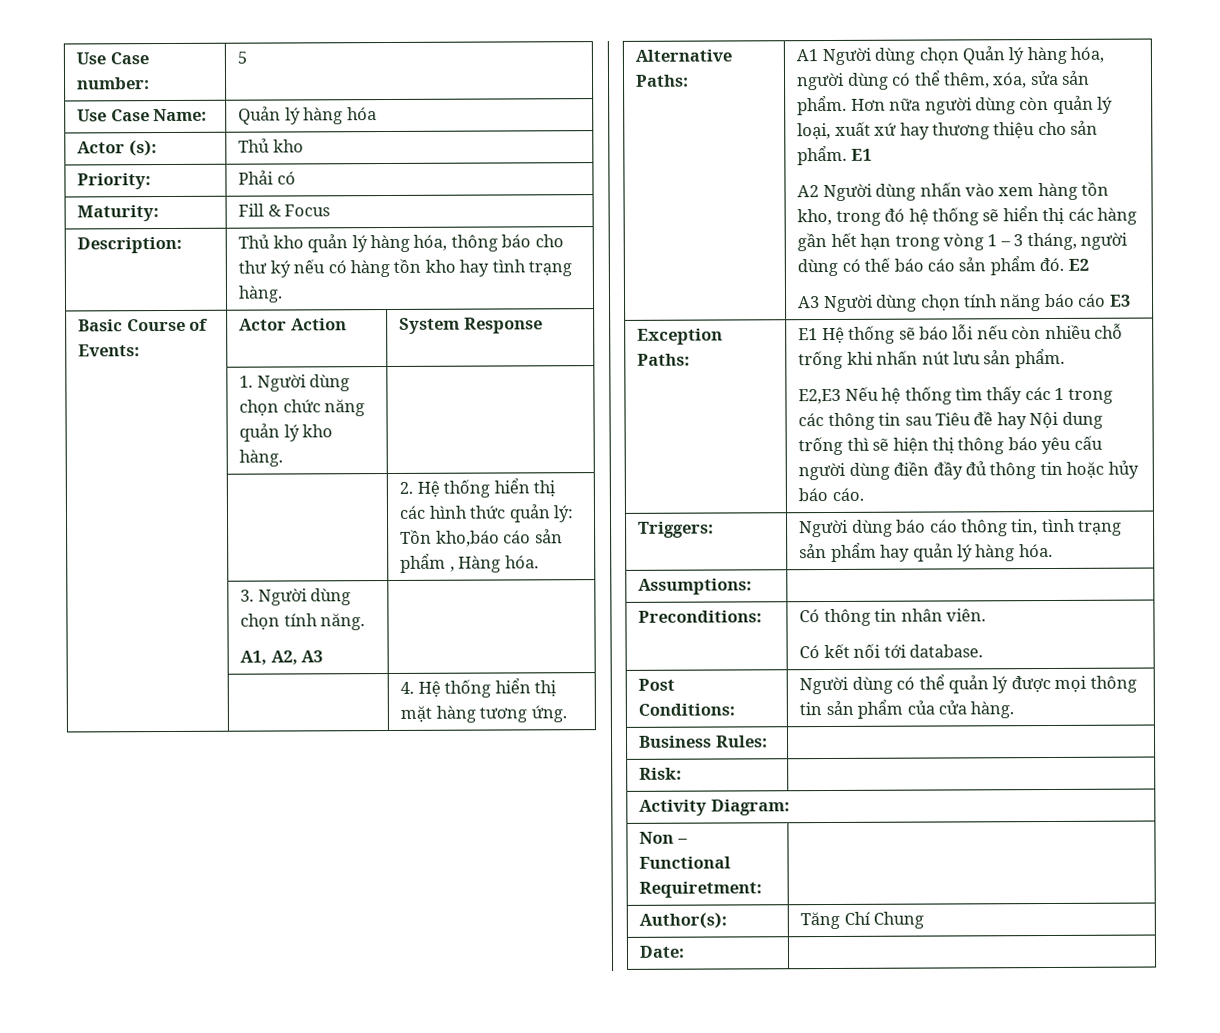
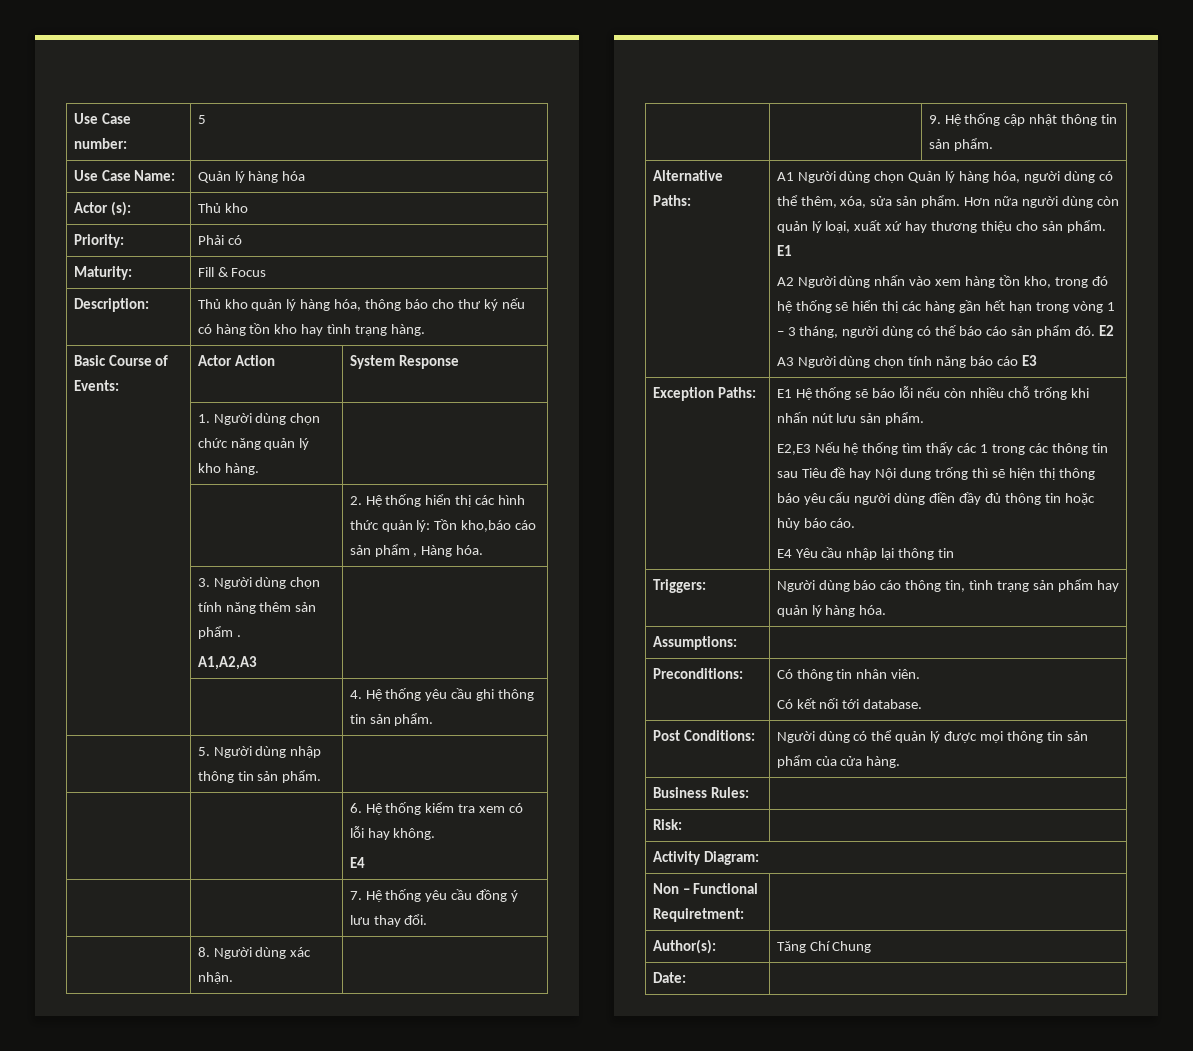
[320,613,366,631] [240,650,324,666] [400,678,557,698] [400,705,567,723] năng. // A1, A2, A3 | // | | 4. Hệ thống hiển thị mặt hàng tương ứng. -> [225,602,317,614] [197,626,241,639] [197,656,257,670] [349,688,535,701] [349,713,434,726] [197,746,322,758] [197,770,322,783] [349,802,524,815] [349,826,436,840] [349,857,365,868] [349,889,519,902] [349,914,428,927] [197,947,312,959] [197,972,233,984] [928,113,1118,126] [928,138,993,151] năng thêm sản phẩm . // A1,A2,A3 | // | | 4. Hệ thống yêu cầu ghi thông tin sản phẩm. // | 5. Người dùng nhập thông tin sản phẩm. | // | | 6. Hệ thống kiểm tra xem có lỗi hay không. // E4 // | | 7. Hệ thống yêu cầu đồng ý lưu thay đổi. // | 8. Người dùng xác nhận. | // | | 9. Hệ thống cập nhật thông tin sản phẩm.
(864, 494) none -> [776,547,955,560] // E4 Yêu cầu nhập lại thông tin

